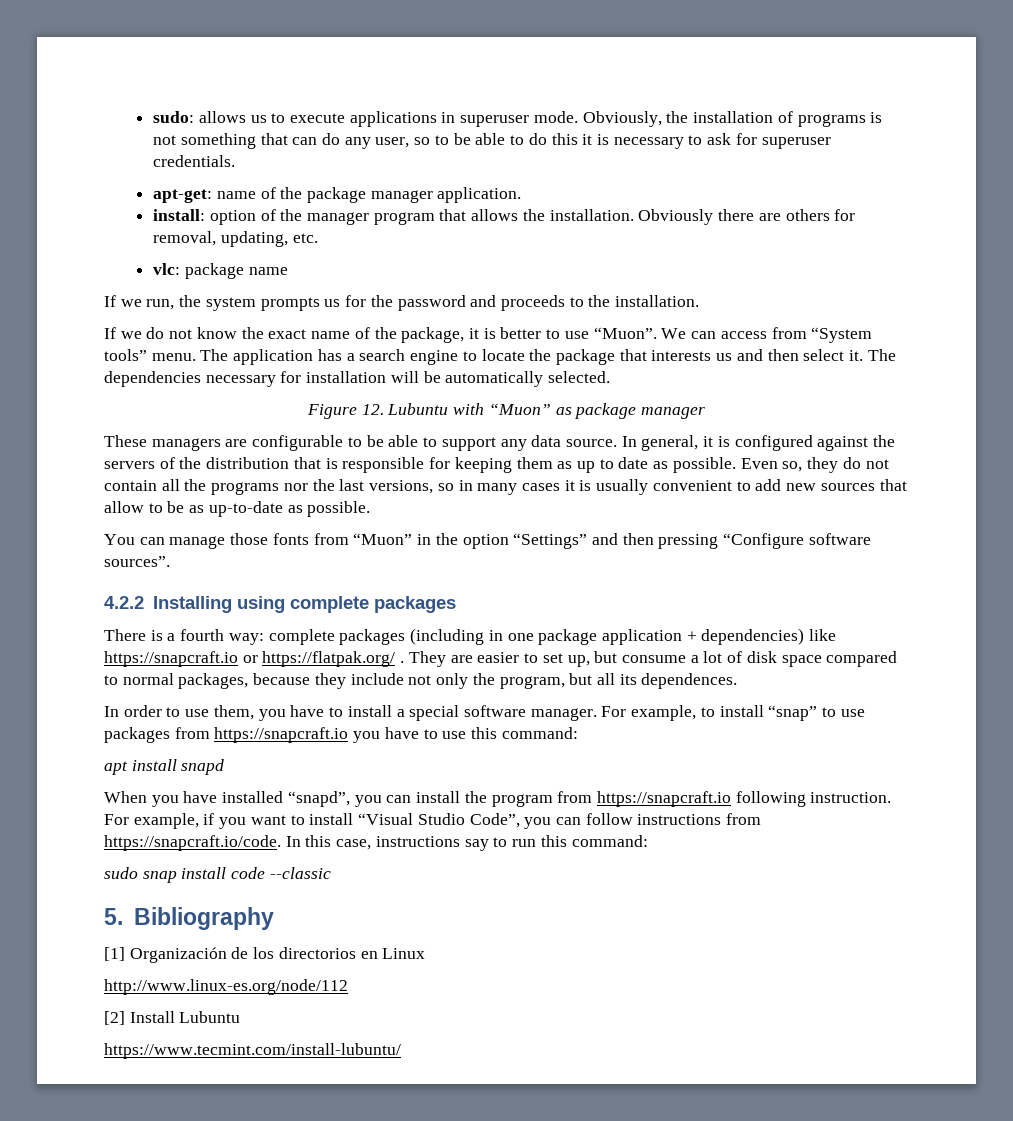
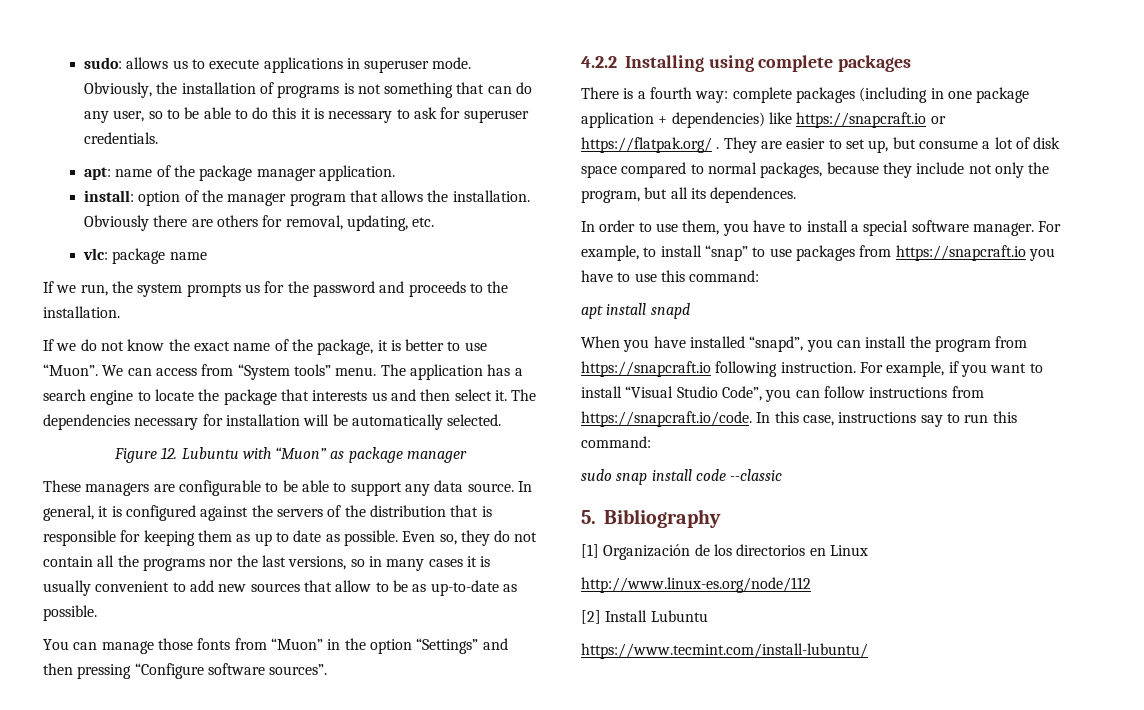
[153,189,213,203] apt-get: -> [83,167,111,180] apt:

